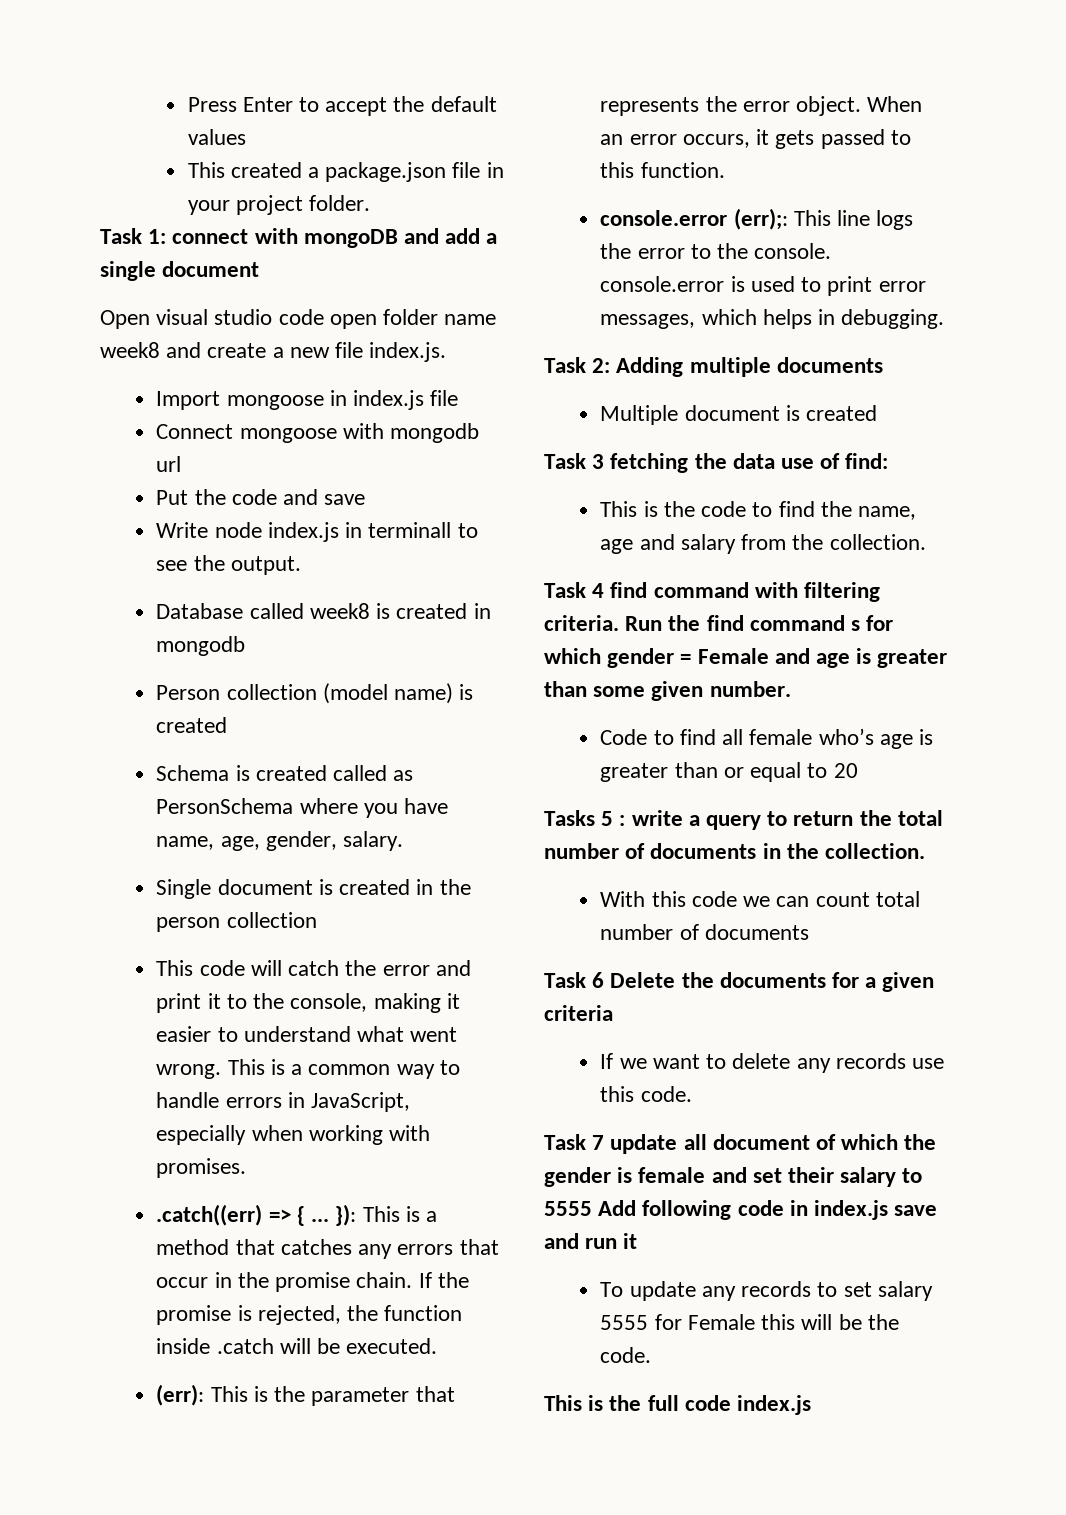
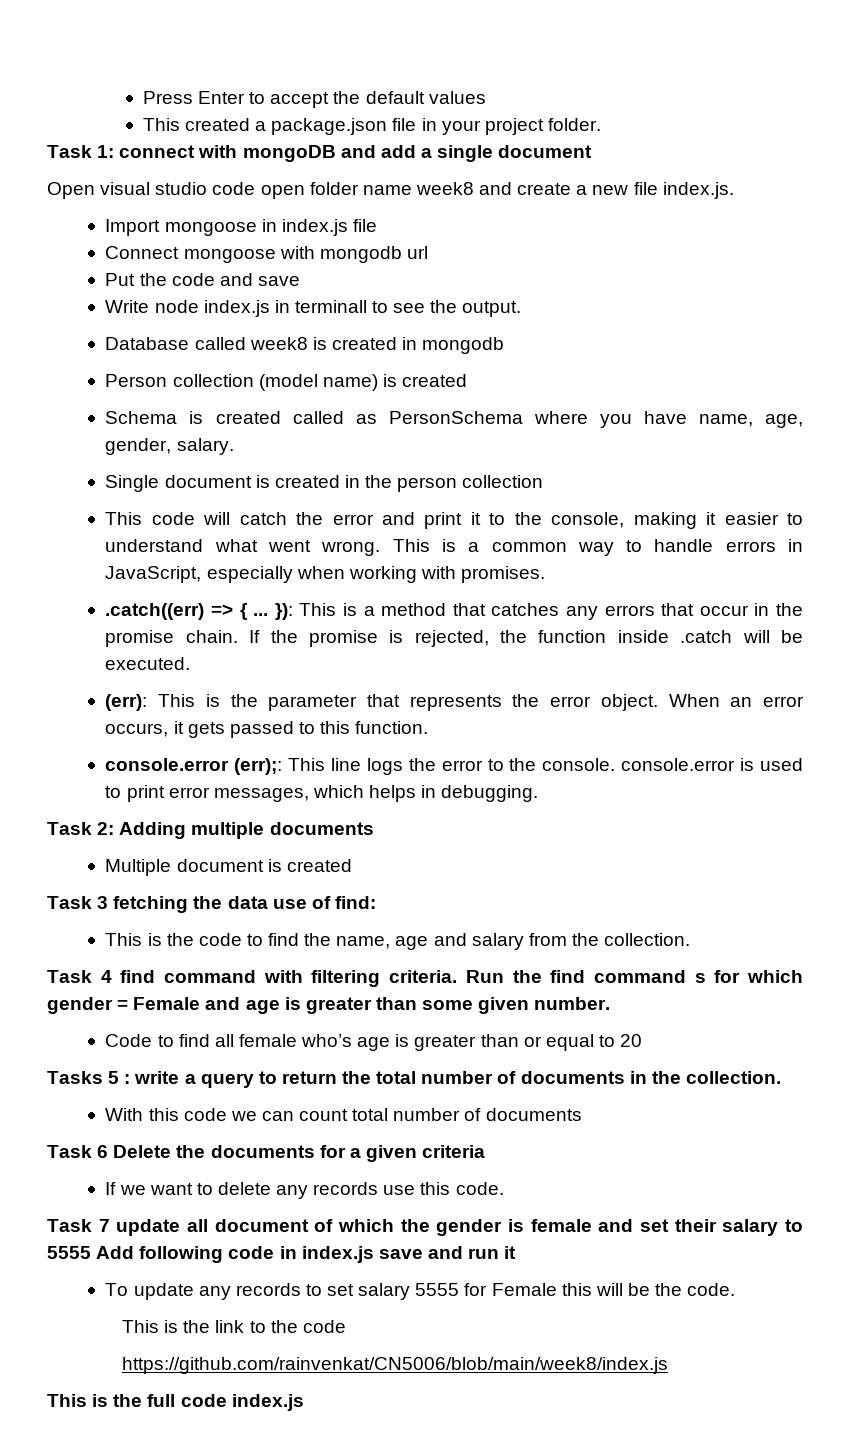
(652, 1355) none -> [122,1320,346,1333] [122,1357,669,1374] // This is the link to the code // https://github.com/rainvenkat/CN5006/blob/main/week8/index.js

